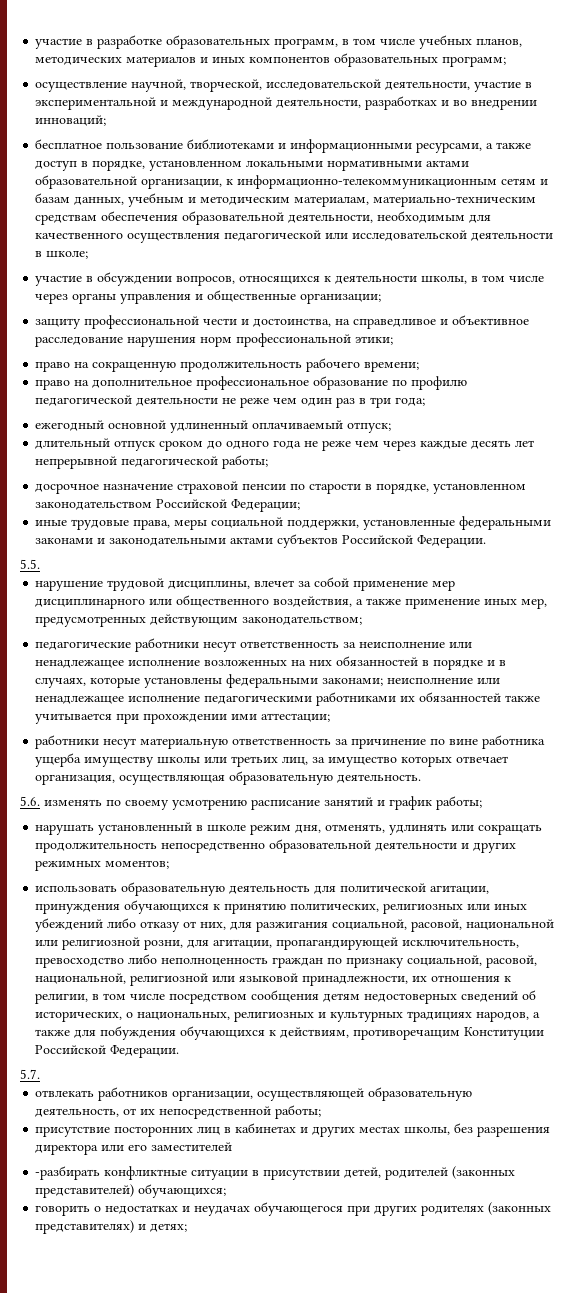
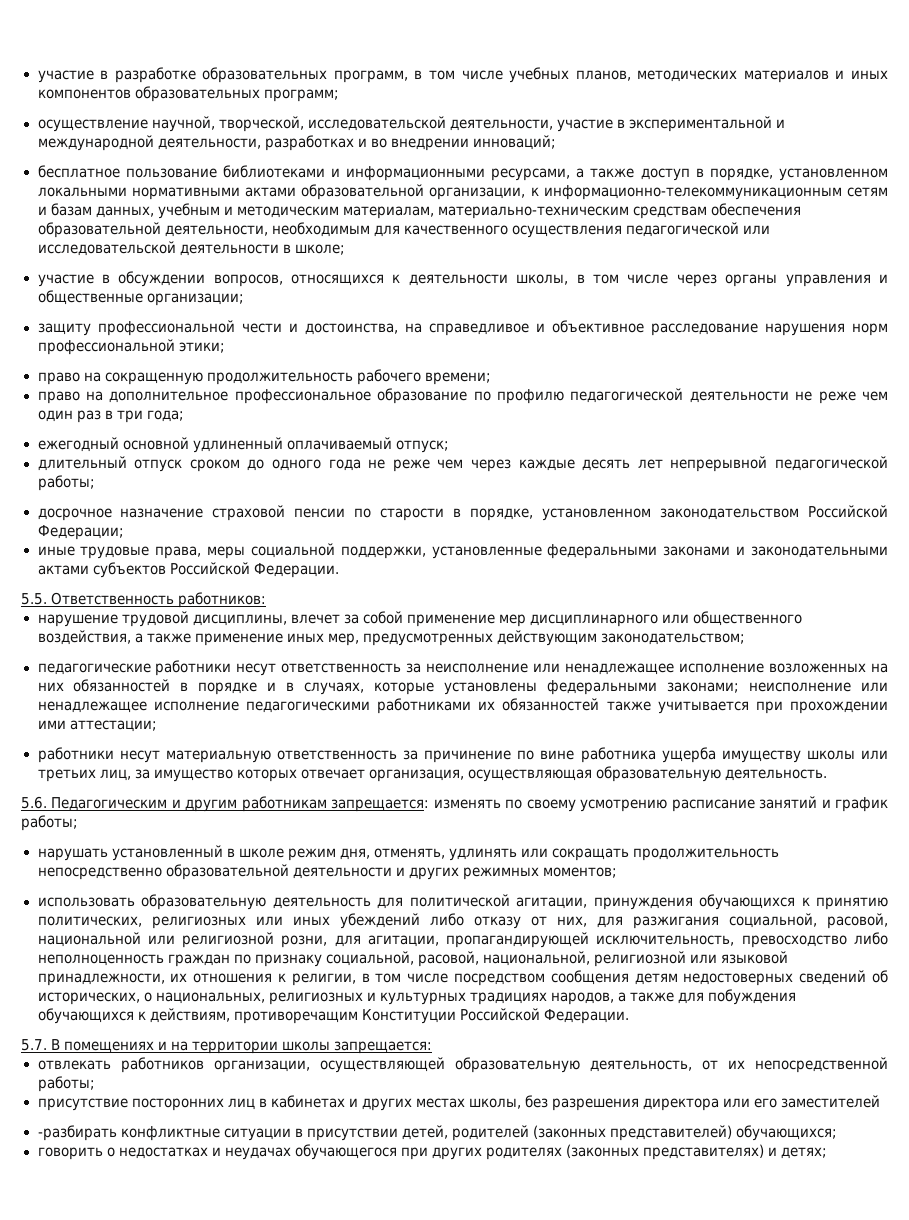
(40, 564) none -> [51,592,267,608] Ответственность работников:
(40, 801) none -> [51,796,430,812] Педагогическим и другим работникам запрещается:
(40, 1074) none -> [51,1039,433,1054] В помещениях и на территории школы запрещается:

